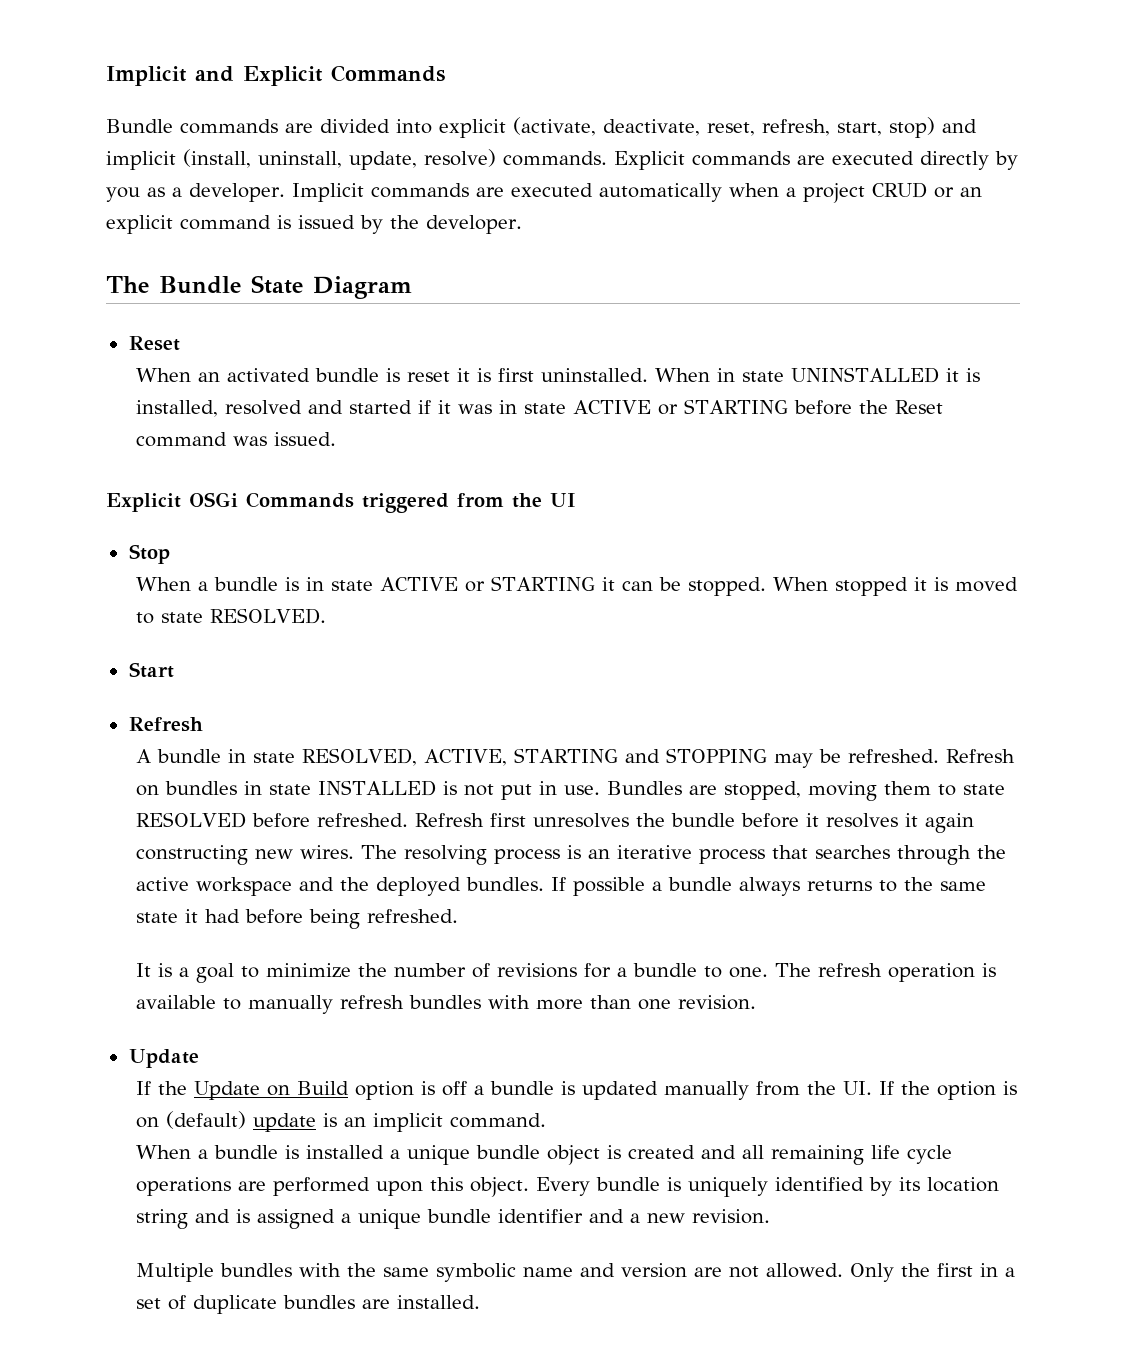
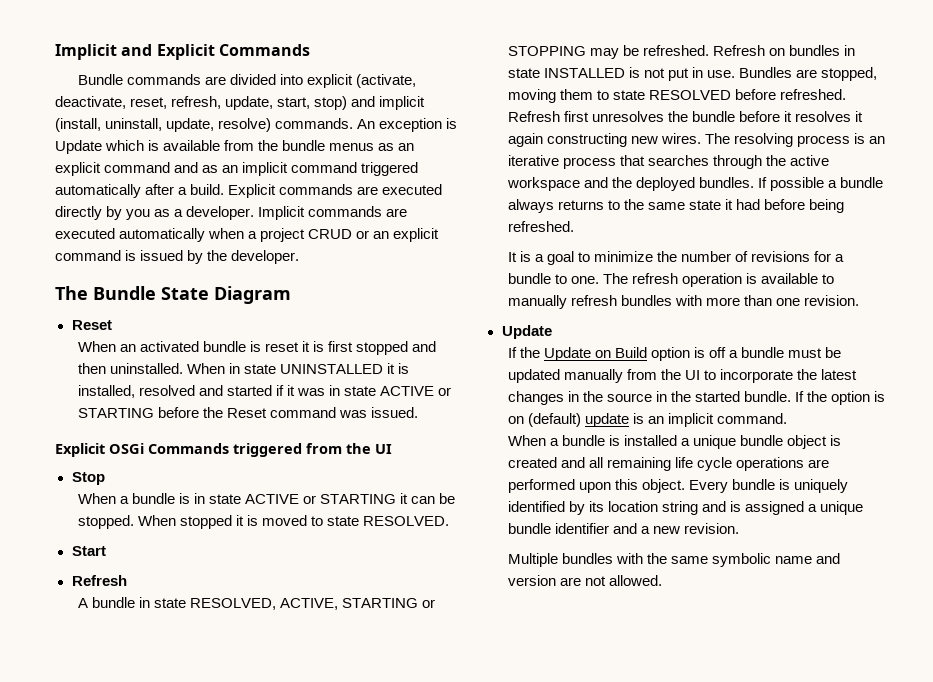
(830, 127) none -> [225,96,274,110] update,
(607, 158) none -> [357,118,458,132] [55,140,415,154] [55,162,419,176] [55,184,225,198] An exception is Update which is available from the bundle menus as an explicit command and as an implicit command triggered automatically after a build.
(535, 375) none -> [356,341,437,355] [77,363,106,374] stopped and then
[625,749,661,763] and -> [422,599,436,608] or
[561,1081,576,1095] is -> [788,347,842,358] must be
[843,1081,873,1095] UI. -> [684,369,858,383] [507,391,792,405] UI to incorporate the latest changes in the source in the started bundle.
[850,1263,1016,1282] [136,1295,481,1314] Only the first in a set of duplicate bundles are installed. -> (662, 580) none

